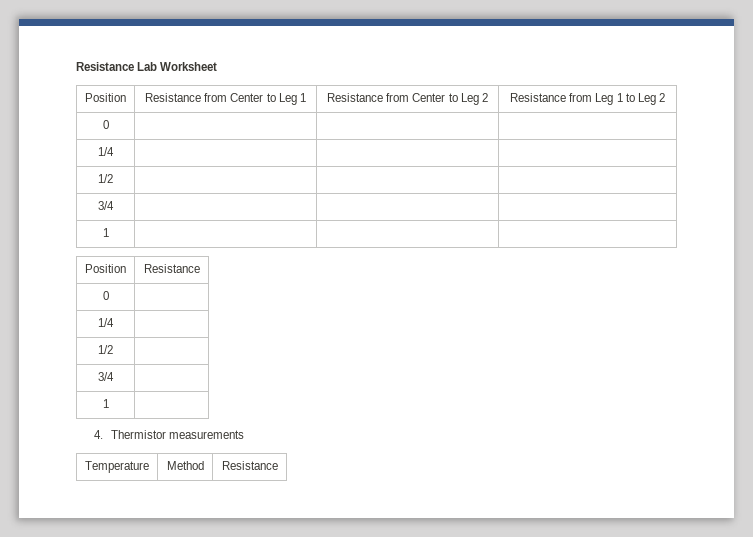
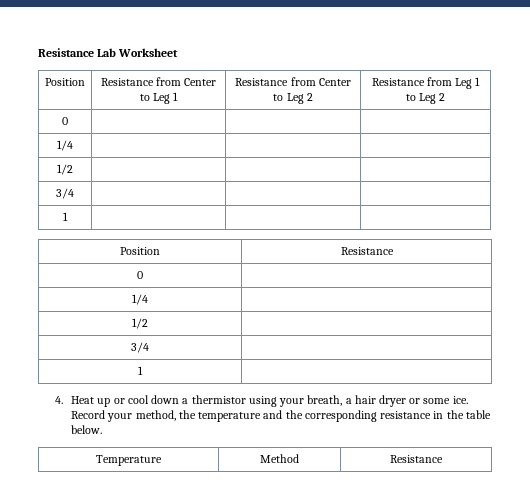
[111,430,245,439] Thermistor measurements -> [71,395,468,407] [71,410,491,422] [71,425,103,434] Heat up or cool down a thermistor using your breath, a hair dryer or some ice. Record your method, the temperature and the corresponding resistance in the table below.

